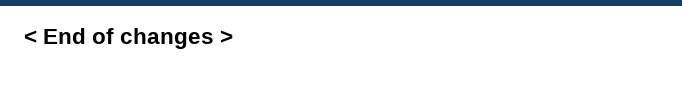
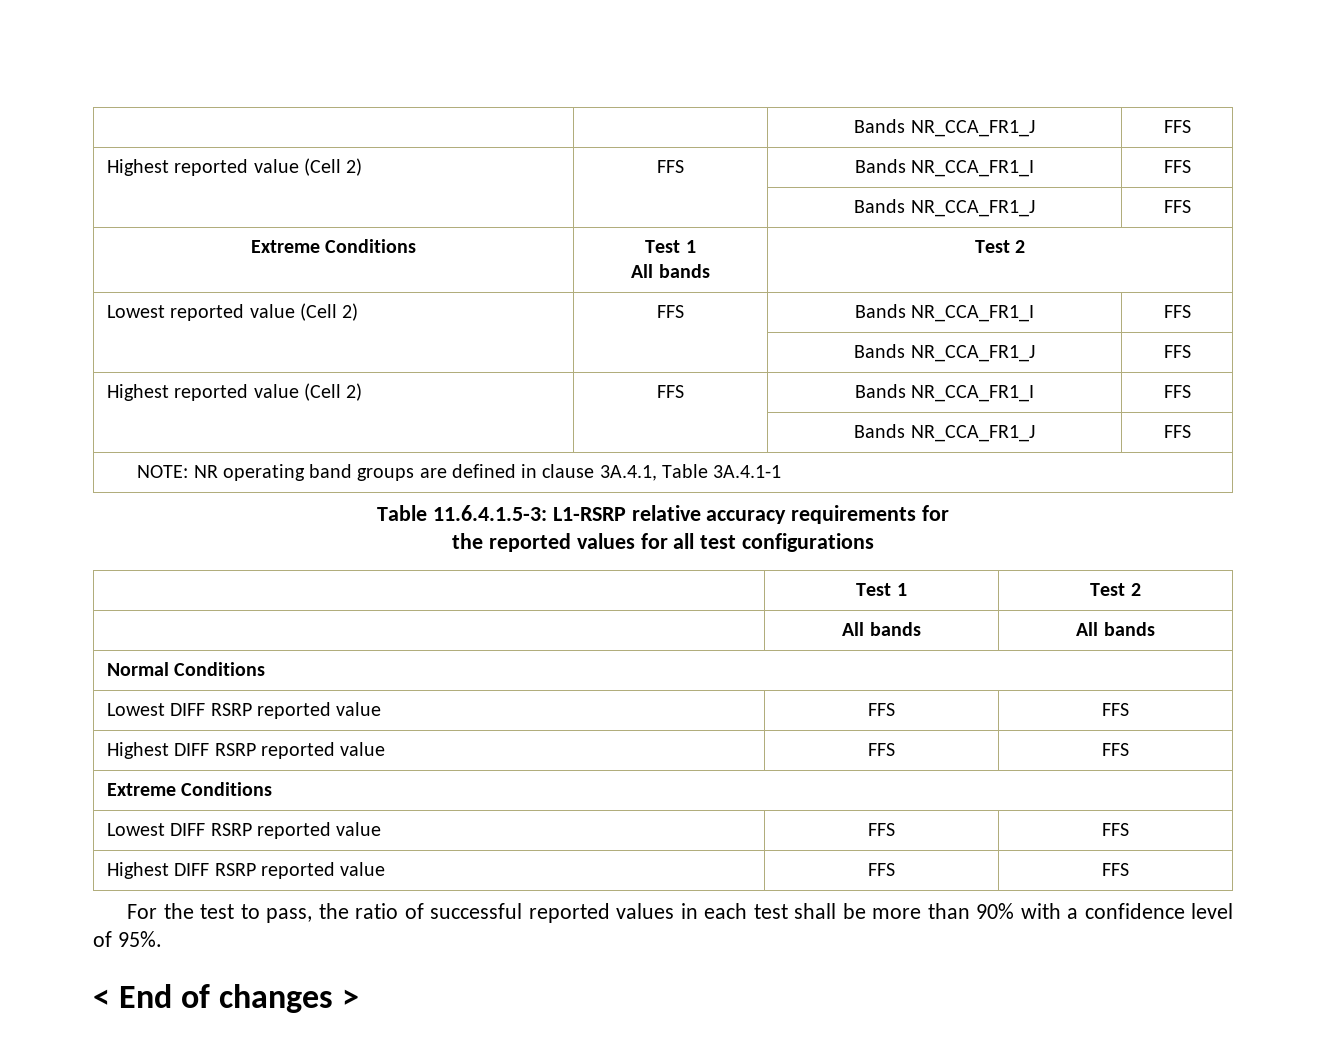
(24, 37) none -> [854,119,1035,137] [1163,120,1191,133] [107,158,363,176] [657,160,684,173] [854,159,1035,177] [1163,160,1191,173] [854,199,1035,217] [1163,200,1191,213] [250,239,417,253] [645,240,696,253] [631,264,710,278] [974,240,1026,253] [107,303,359,321] [657,305,684,318] [854,304,1035,322] [1163,305,1191,318] [854,344,1035,362] [1163,345,1191,358] [107,383,363,401] [657,385,684,398] [854,384,1035,402] [1163,385,1191,398] [854,424,1035,442] [1163,425,1191,438] [137,464,782,481] [377,505,949,524] [452,533,874,552] [856,583,907,596] [1090,583,1141,596] [842,622,921,636] [1076,622,1155,636] [107,662,266,676] [107,702,382,719] [868,703,895,716] [1102,703,1129,716] [107,742,386,759] [868,743,895,756] [1102,743,1129,756] [107,782,273,796] [107,822,382,839] [868,823,895,836] [1102,823,1129,836] [107,862,386,879] [868,863,895,876] [1102,863,1129,876] [127,903,1233,923] [93,931,162,947] | | Bands NR_CCA_FR1_J | FFS // Highest reported value (Cell 2) | FFS | Bands NR_CCA_FR1_I | FFS // | | Bands NR_CCA_FR1_J | FFS // Extreme Conditions | Test 1 // All bands | Test 2 // Lowest reported value (Cell 2) | FFS | Bands NR_CCA_FR1_I | FFS // | | Bands NR_CCA_FR1_J | FFS // Highest reported value (Cell 2) | FFS | Bands NR_CCA_FR1_I | FFS // | | Bands NR_CCA_FR1_J | FFS // NOTE: NR operating band groups are defined in clause 3A.4.1, Table 3A.4.1-1 // Table 11.6.4.1.5-3: L1-RSRP relative accuracy requirements for // the reported values for all test configurations // | Test 1 | Test 2 // | All bands | All bands // Normal Conditions // Lowest DIFF RSRP reported value | FFS | FFS // Highest DIFF RSRP reported value | FFS | FFS // Extreme Conditions // Lowest DIFF RSRP reported value | FFS | FFS // Highest DIFF RSRP reported value | FFS | FFS // For the test to pass, the ratio of successful reported values in each test shall be more than 90% with a confidence level of 95%. //

